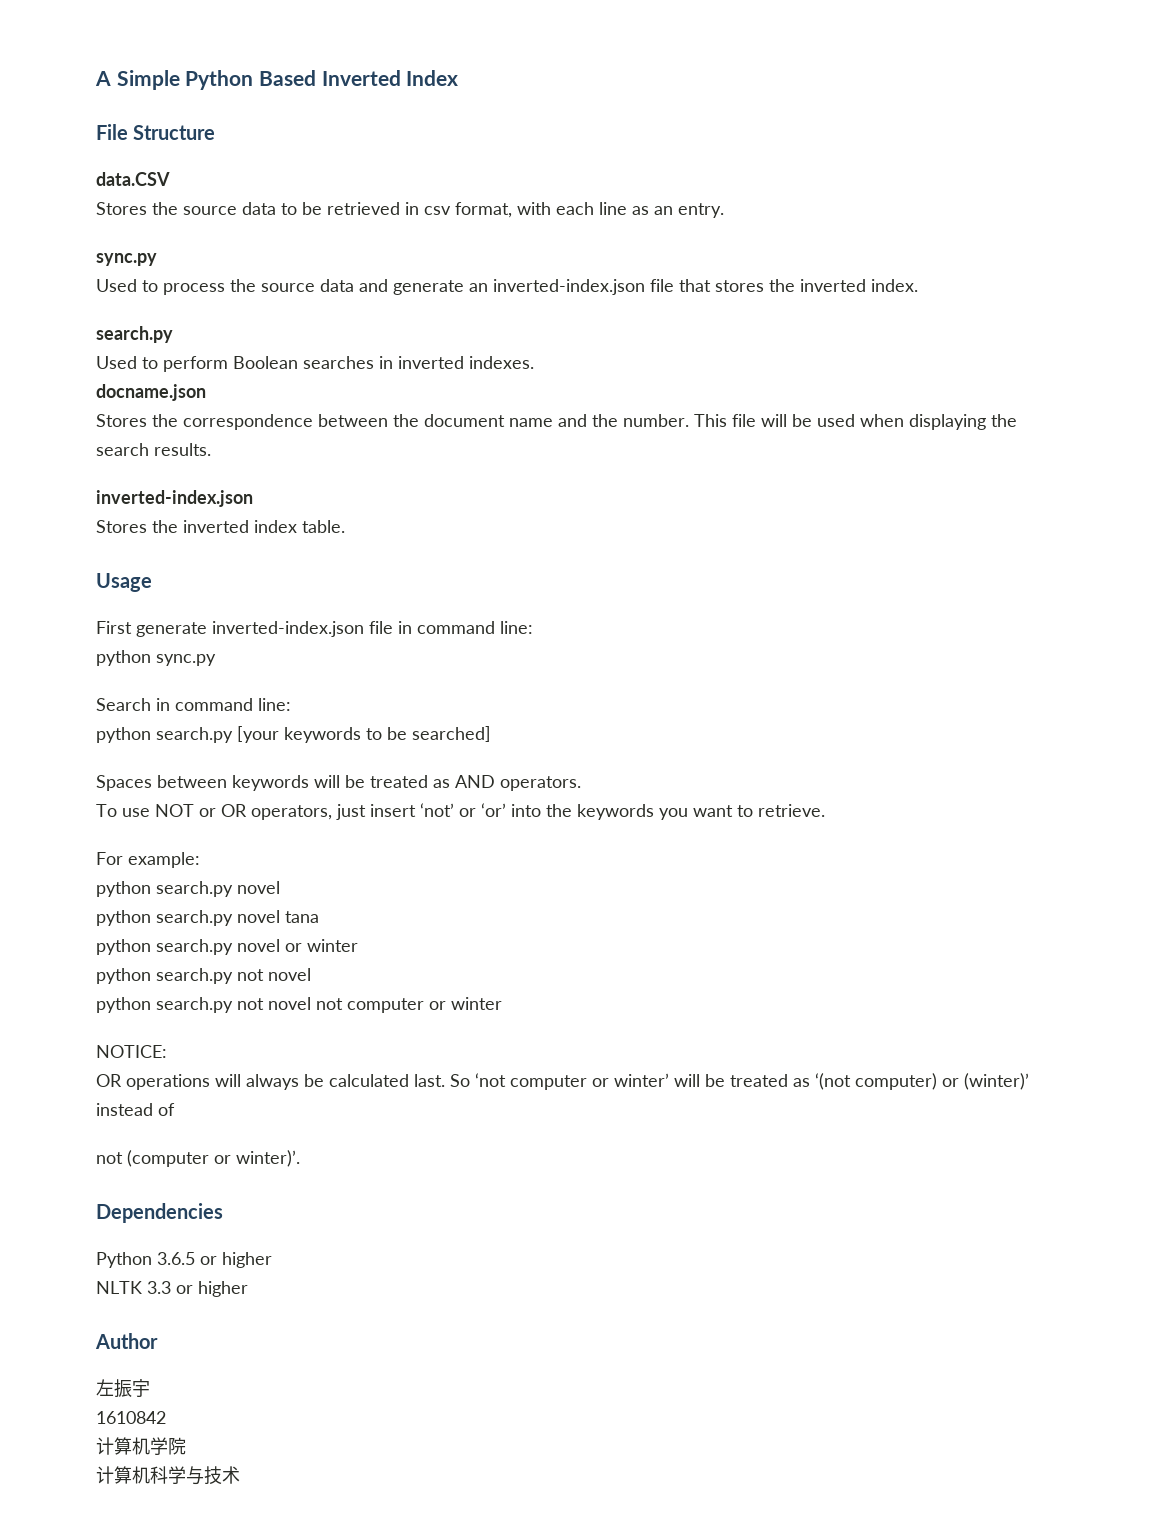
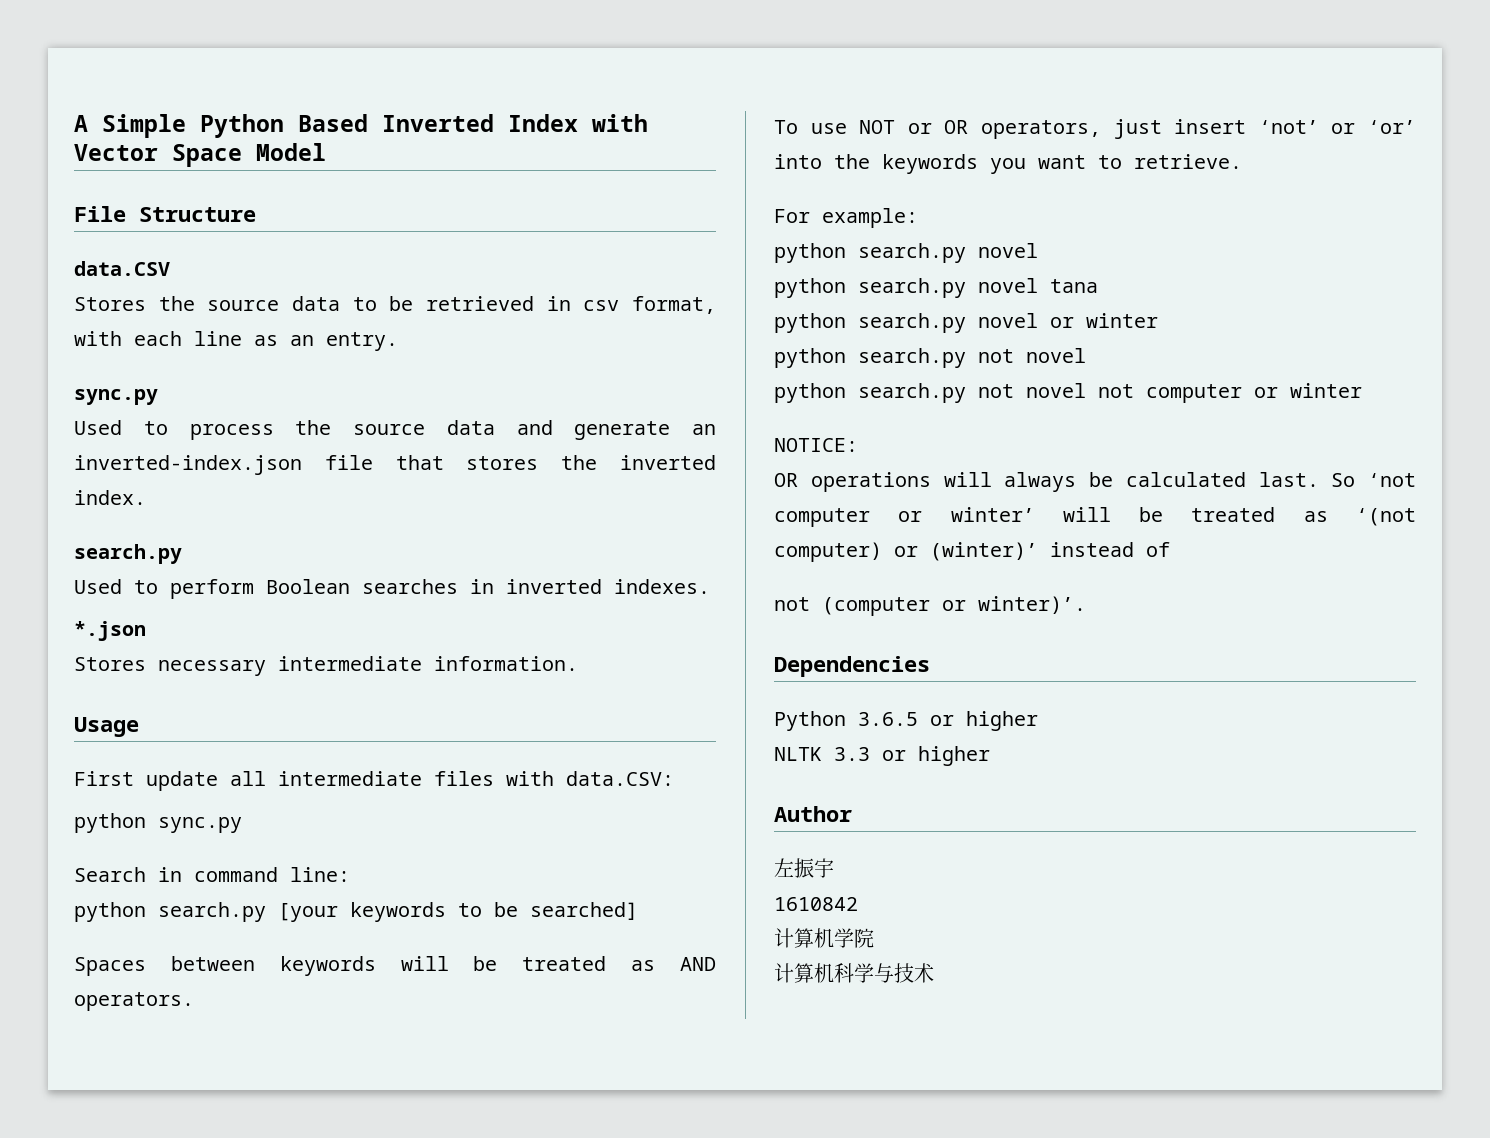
(459, 78) none -> [592,114,648,132] [74,143,326,167] with Vector Space Model
[96,384,206,401] [96,414,1017,430] [96,443,211,456] [96,490,253,507] [96,520,345,533] [96,573,152,592] [96,621,533,637] docname.json // Stores the correspondence between the document name and the number. This file will be used when displaying the search results. // inverted-index.json // Stores the inverted index table. // Usage // First generate inverted-index.json file in command line: -> [74,621,146,641] [74,656,578,676] [74,717,139,737] [74,771,674,791] *.json // Stores necessary intermediate information. // Usage // First update all intermediate files with data.CSV:

